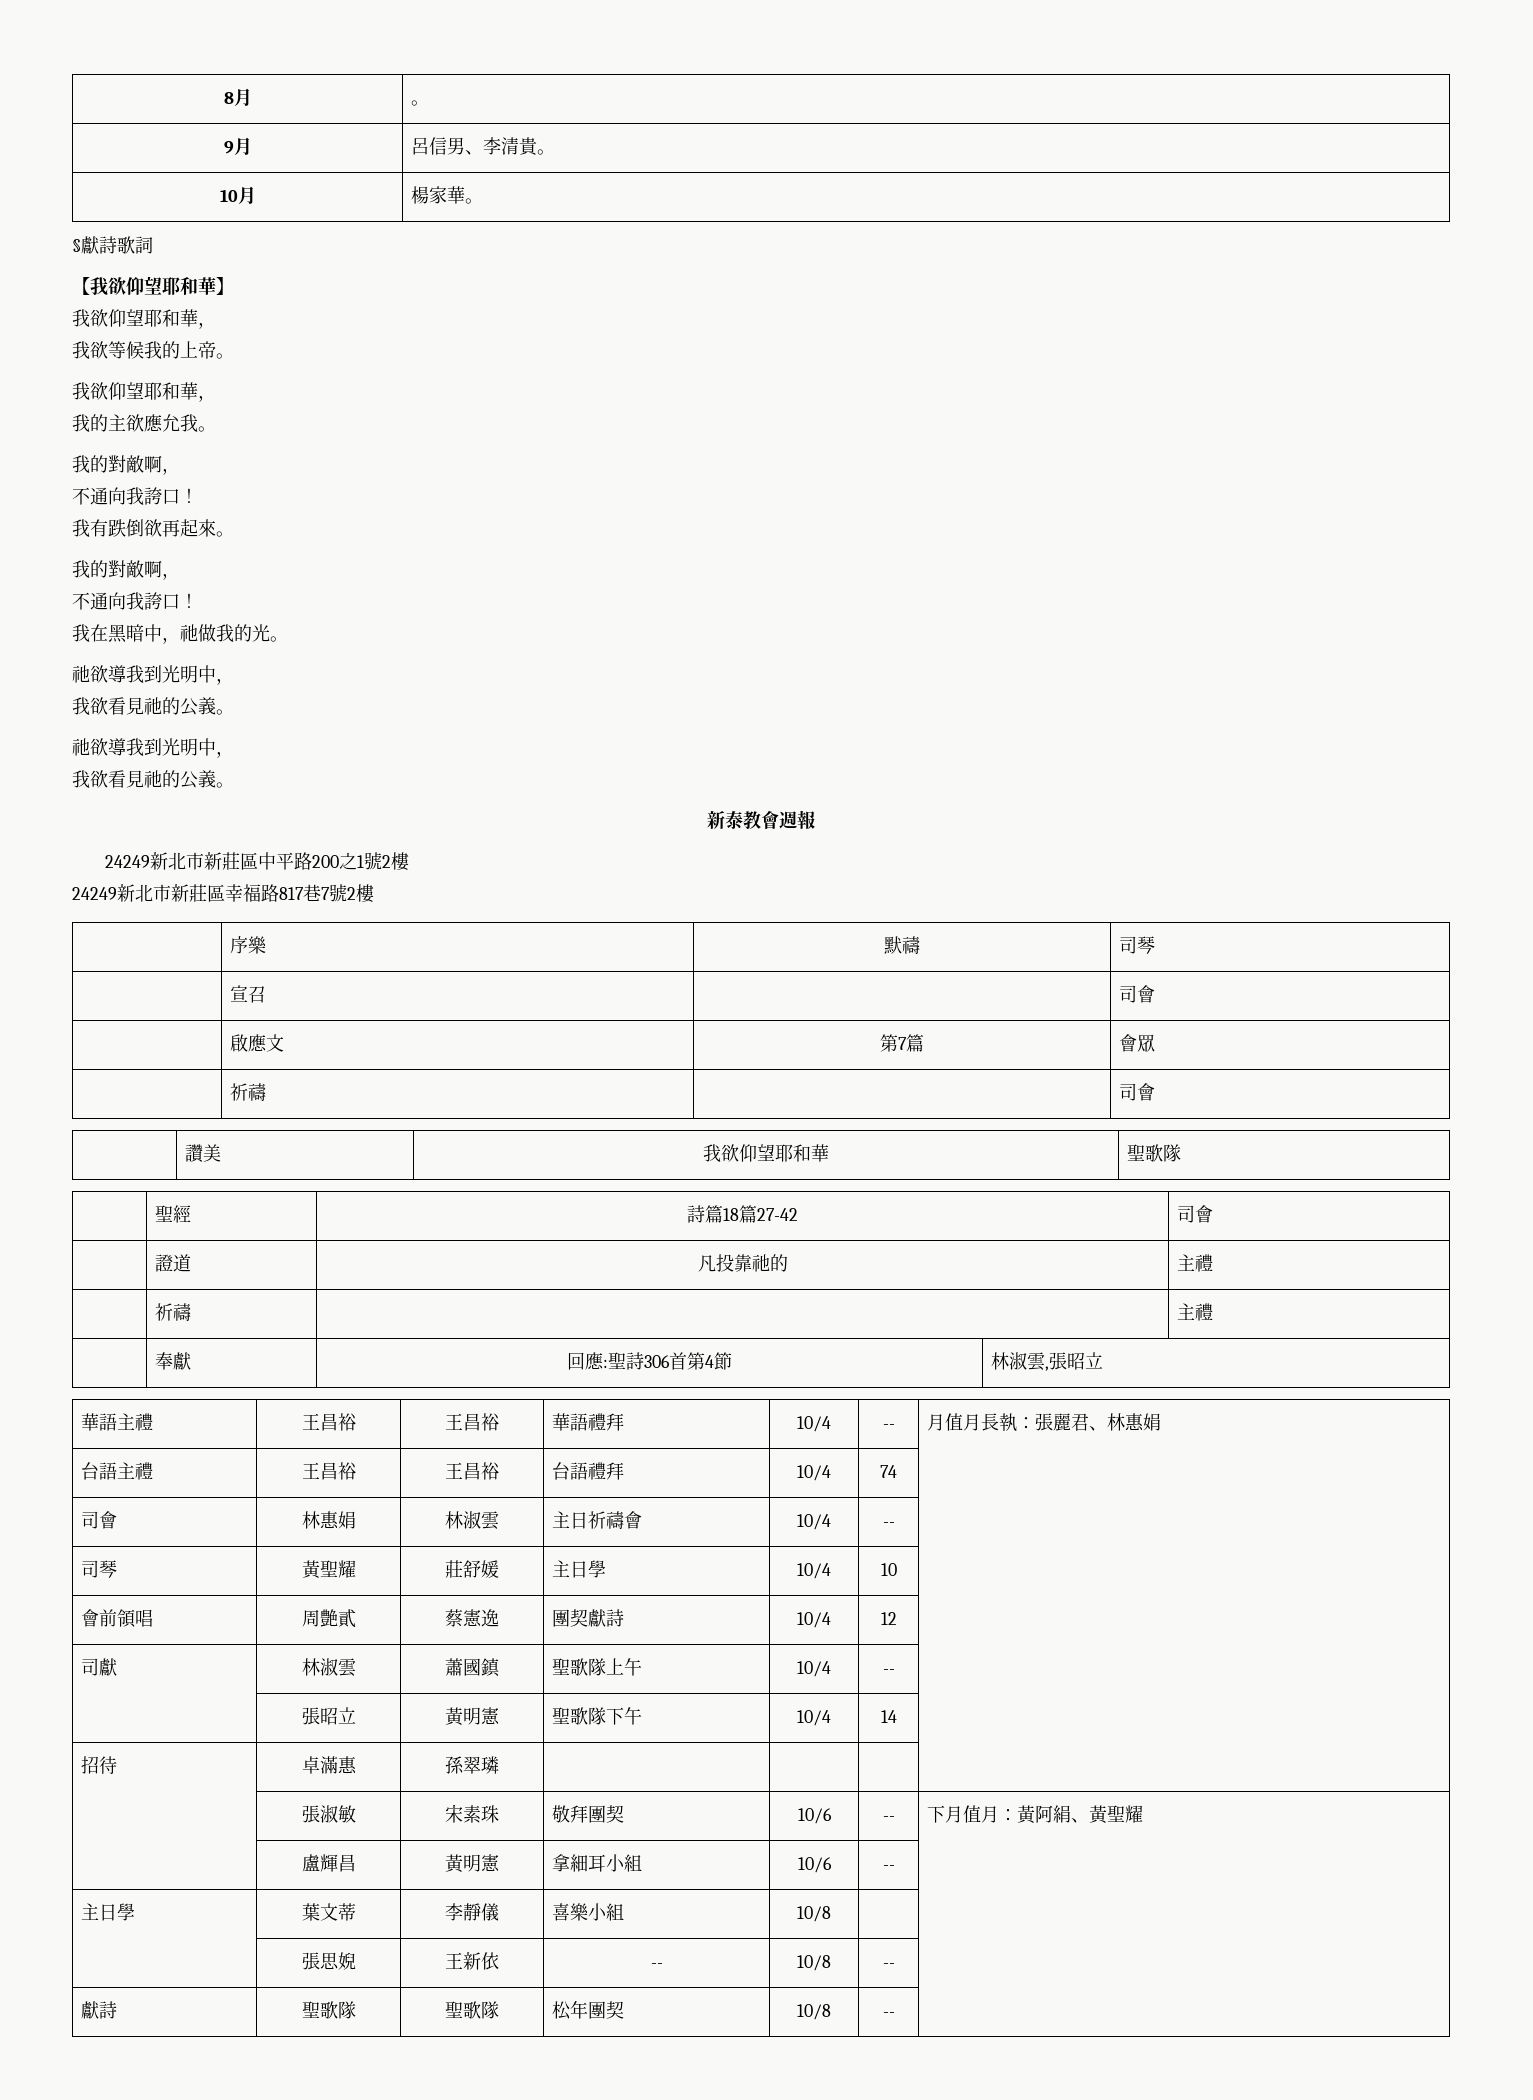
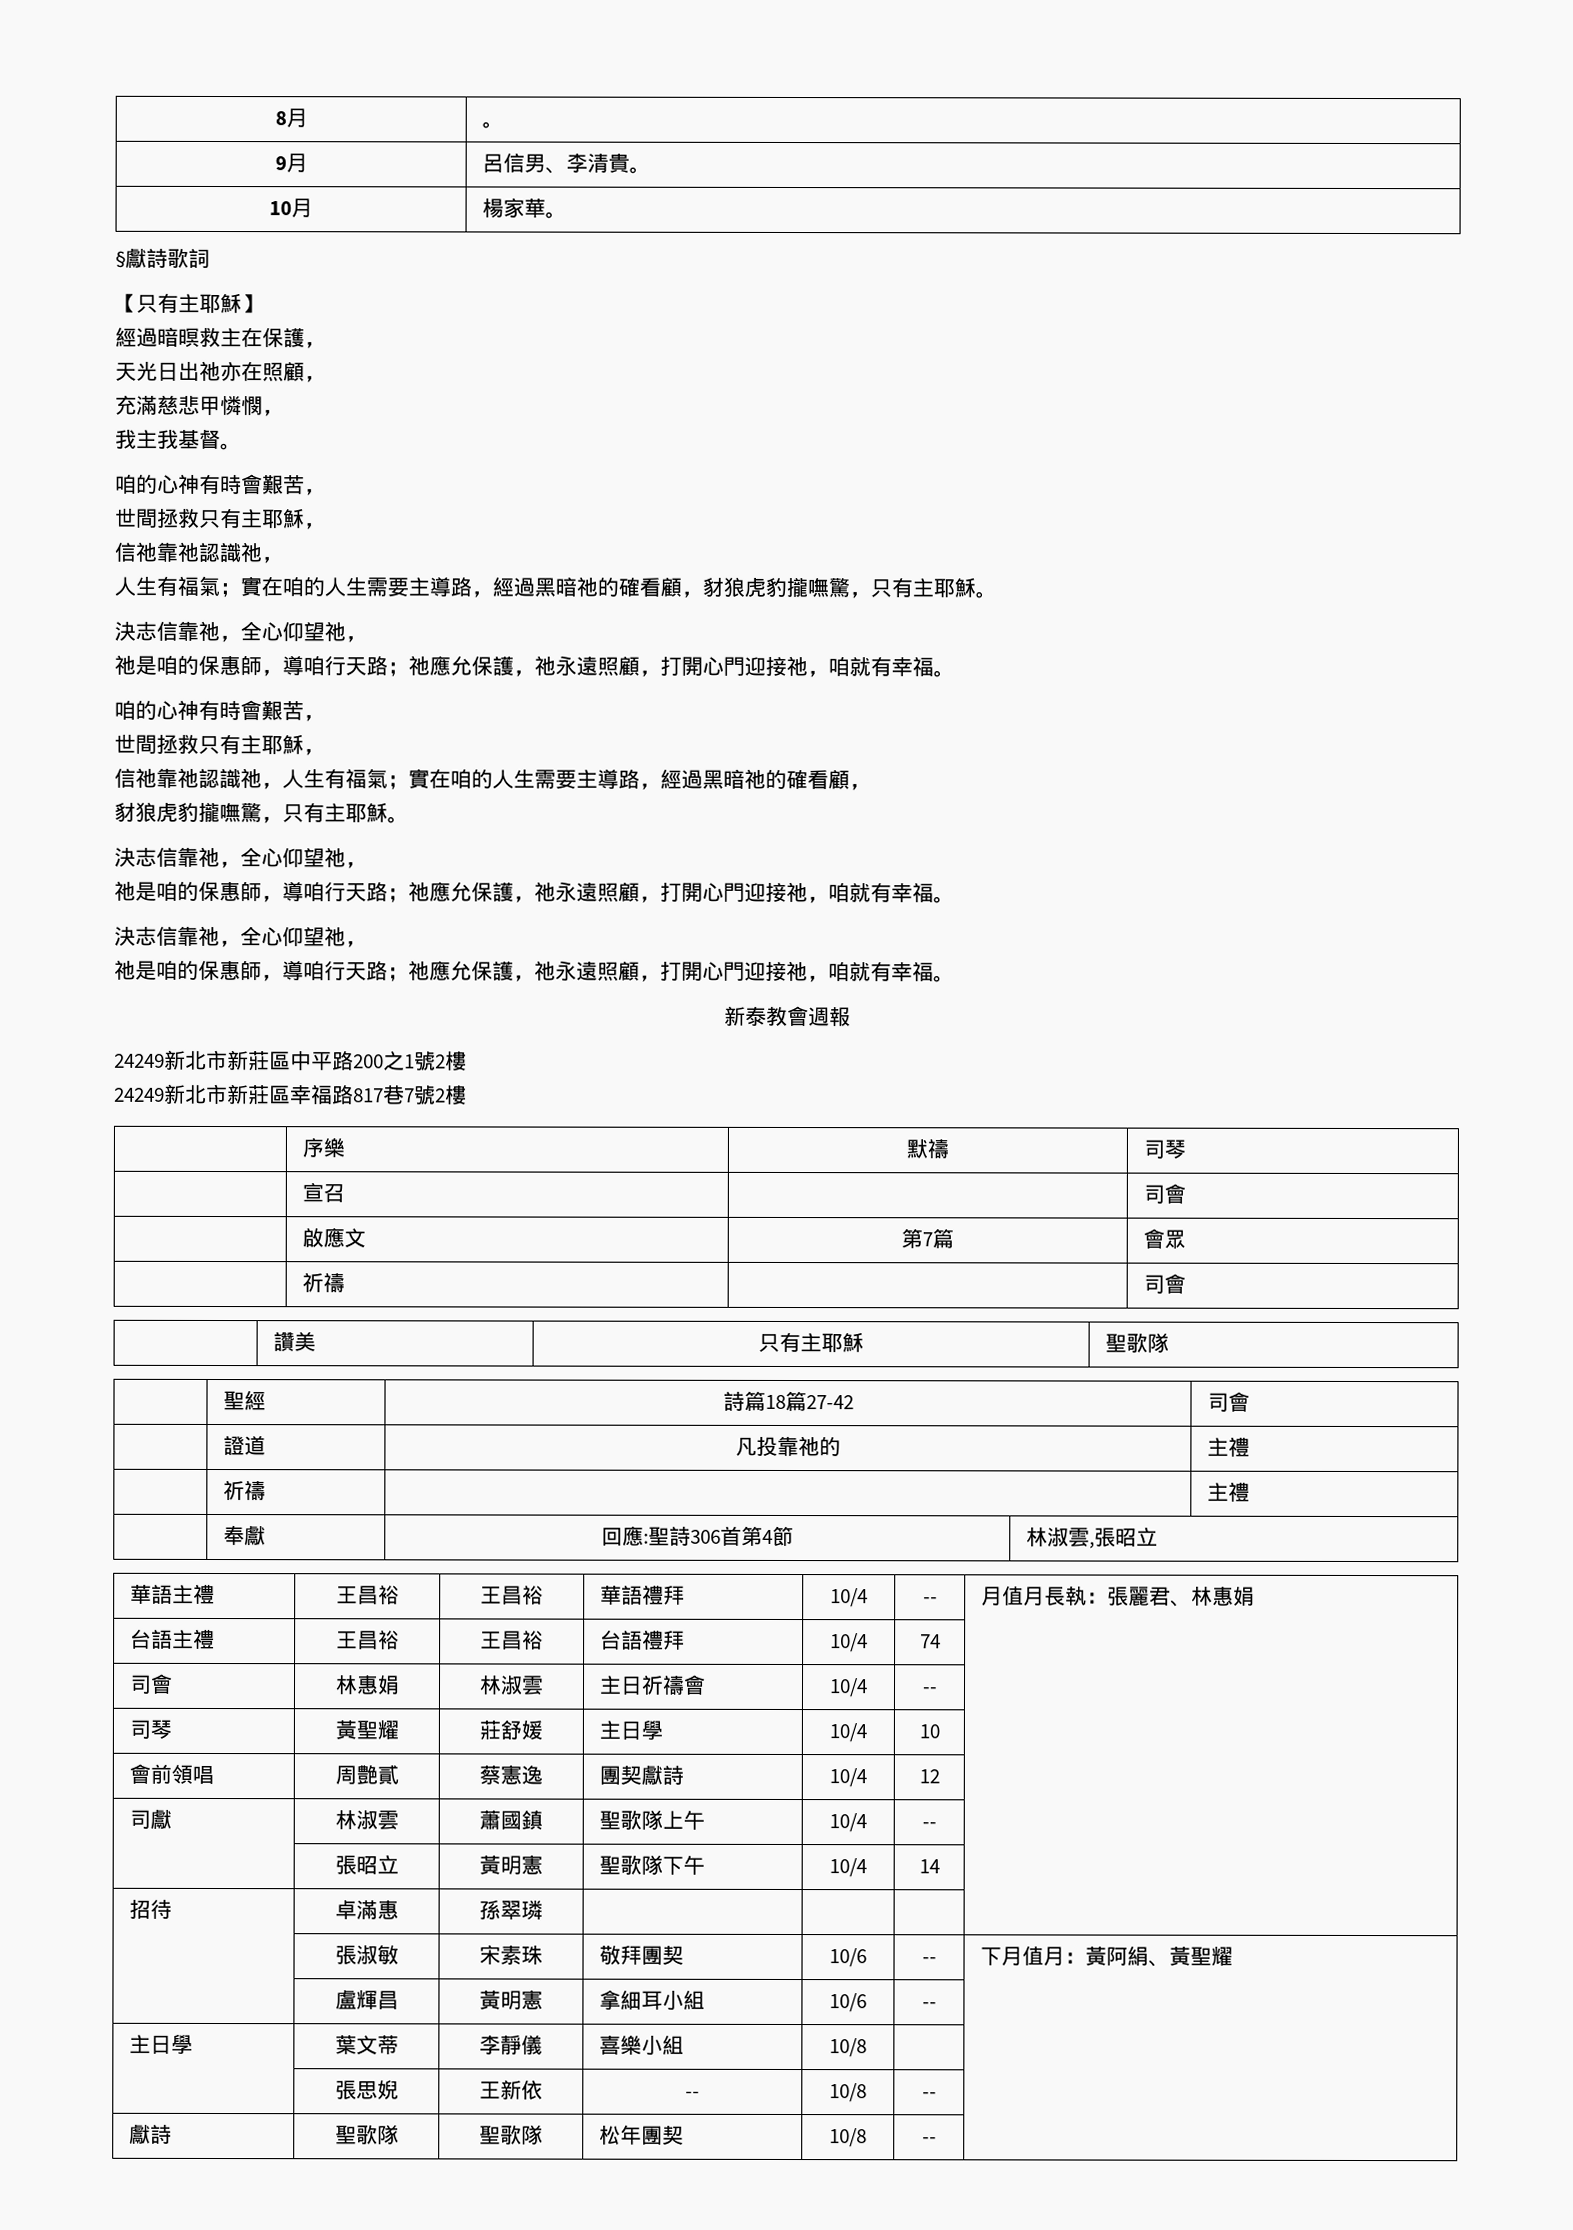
[90,276,234,296] [72,309,216,329] [72,341,234,359] [72,382,216,402] [72,414,216,432] [72,455,180,475] [72,487,198,505] [72,519,234,537] [72,560,180,580] [72,592,198,610] [72,624,288,644] [72,665,234,685] [72,697,234,716] [72,738,234,758] [72,770,216,789] 我欲仰望耶和華】 // 我欲仰望耶和華， // 我欲等候我的上帝。 // 我欲仰望耶和華， // 我的主欲應允我。 // 我的對敵啊， // 不通向我誇口！ // 我有跌倒欲再起來。 // 我的對敵啊， // 不通向我誇口！ // 我在黑暗中，祂做我的光。 // 祂欲導我到光明中， // 我欲看見祂的公義。 // 祂欲導我到光明中， // 我欲看見祂的公義 -> [136,292,263,314] [115,326,326,349] [115,360,326,383] [115,394,284,417] [115,428,242,451] [115,473,326,496] [115,507,326,530] [114,541,283,564] [114,575,997,599] [114,620,367,643] [114,654,955,678] [114,699,325,722] [114,733,325,756] [114,767,871,791] [114,801,409,824] [114,846,367,869] [114,880,955,904] [114,925,367,948] [114,959,934,983] 只有主耶穌】 // 經過暗暝救主在保護， // 天光日出祂亦在照顧， // 充滿慈悲甲憐憫， // 我主我基督。 // 咱的心神有時會艱苦， // 世間拯救只有主耶穌， // 信祂靠祂認識祂， // 人生有福氣；實在咱的人生需要主導路，經過黑暗祂的確看顧，豺狼虎豹攏嘸驚，只有主耶穌。 // 決志信靠祂，全心仰望祂， // 祂是咱的保惠師，導咱行天路；祂應允保護，祂永遠照顧，打開心門迎接祂，咱就有幸福。 // 咱的心神有時會艱苦， // 世間拯救只有主耶穌， // 信祂靠祂認識祂，人生有福氣；實在咱的人生需要主導路，經過黑暗祂的確看顧， // 豺狼虎豹攏嘸驚，只有主耶穌。 // 決志信靠祂，全心仰望祂， // 祂是咱的保惠師，導咱行天路；祂應允保護，祂永遠照顧，打開心門迎接祂，咱就有幸福。 // 決志信靠祂，全心仰望祂， // 祂是咱的保惠師，導咱行天路；祂應允保護，祂永遠照顧，打開心門迎接祂，咱就有幸福
[703,1144,830,1162] 我欲仰望耶和華 -> [758,1331,864,1353] 只有主耶穌

